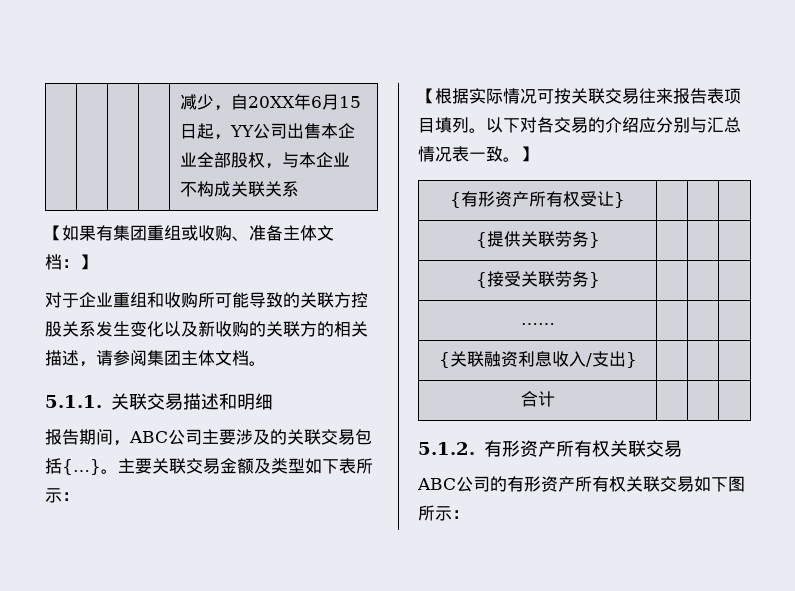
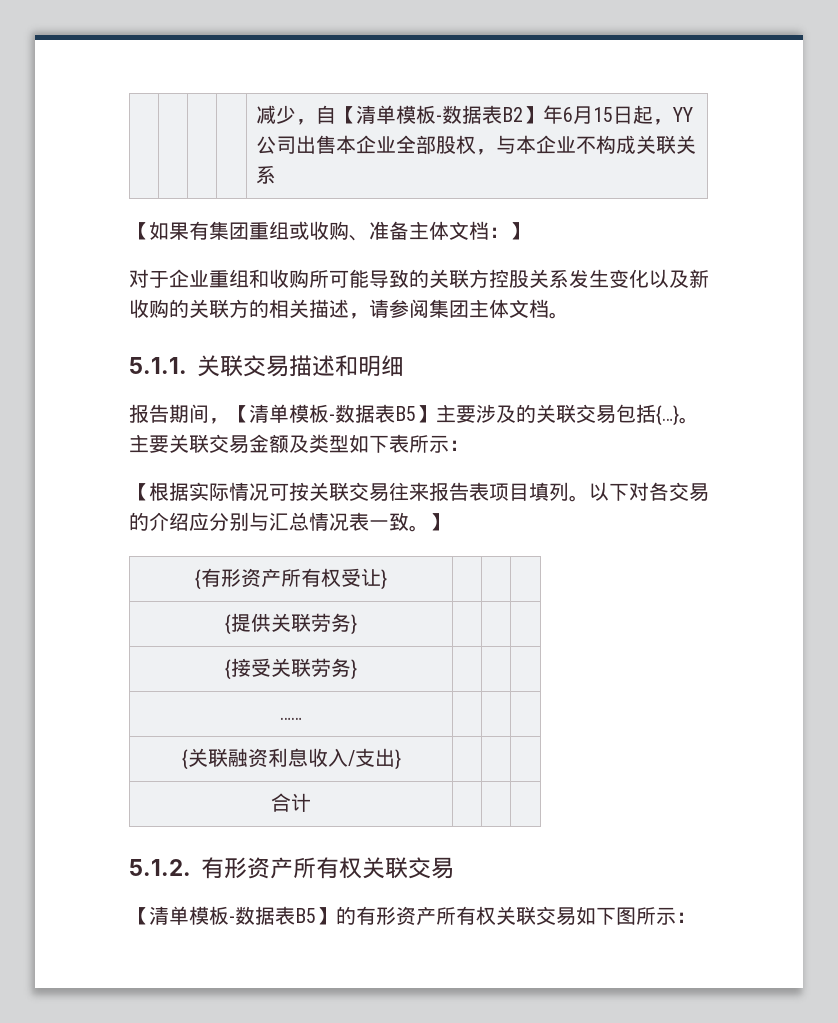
[248,96,296,108] 20XX -> [335,105,543,124] 【清单模板-数据表B2】
[129,429,202,445] ABC公司 -> [229,404,436,423] 【清单模板-数据表B5】
[417,476,490,492] ABC公司 -> [129,906,336,925] 【清单模板-数据表B5】

